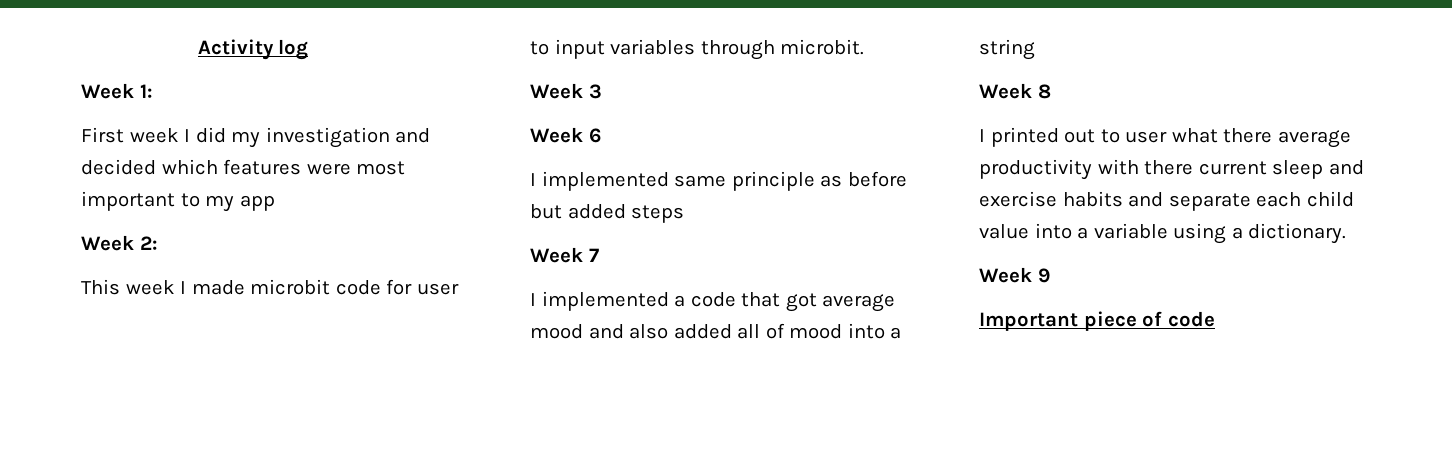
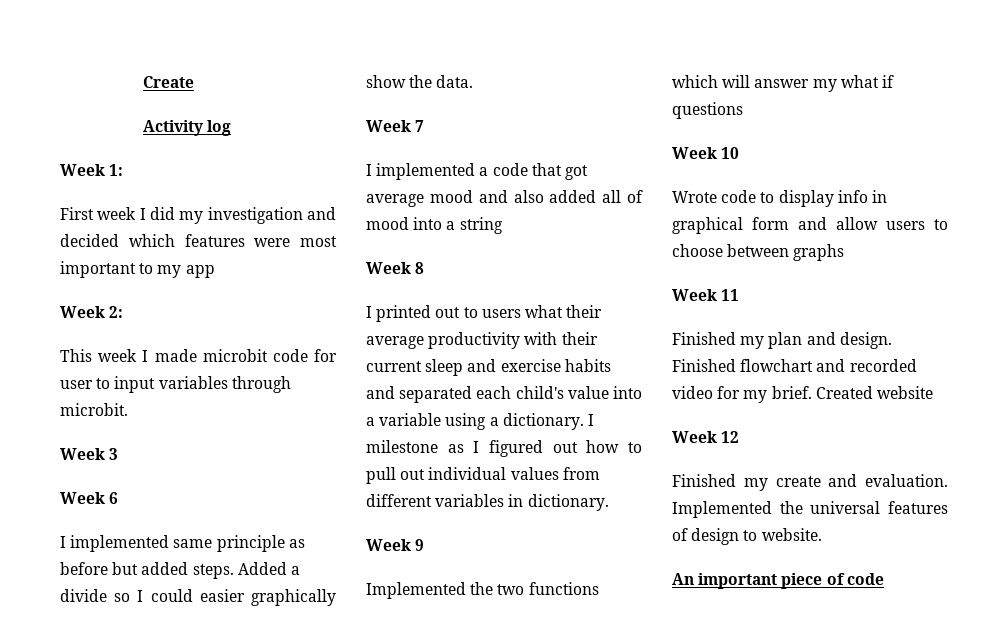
(197, 49) none -> [142,76,194,88] Create //
[631,205,685,223] steps -> [192,562,300,579] [60,589,336,606] [366,75,474,88] steps. Added a divide so I could easier graphically show the data.
[1125,128,1273,143] user what there -> [481,305,603,318] users what their
[1144,160,1194,175] there -> [561,332,598,345] their
[1168,191,1354,211] separate each child -> [399,386,564,403] separated each child's
[979,267,1051,283] [979,312,1078,331] // Week 9 // Important -> [587,414,594,426] [366,440,642,457] [366,467,600,484] [366,494,609,511] [366,539,425,551] [366,582,599,599] [672,75,894,92] [672,102,743,119] [672,147,740,159] [672,190,887,207] [672,217,948,234] [672,244,845,261] [672,289,740,301] [672,332,892,349] [672,359,917,372] [672,386,933,403] [672,431,740,443] [672,474,948,491] [672,501,948,518] [672,528,822,545] [672,573,778,589] I milestone as I figured out how to pull out individual values from different variables in dictionary. // Week 9 // Implemented the two functions which will answer my what if questions // Week 10 // Wrote code to display info in graphical form and allow users to choose between graphs // Week 11 // Finished my plan and design. Finished flowchart and recorded video for my brief. Created website // Week 12 // Finished my create and evaluation. Implemented the universal features of design to website. // An important

